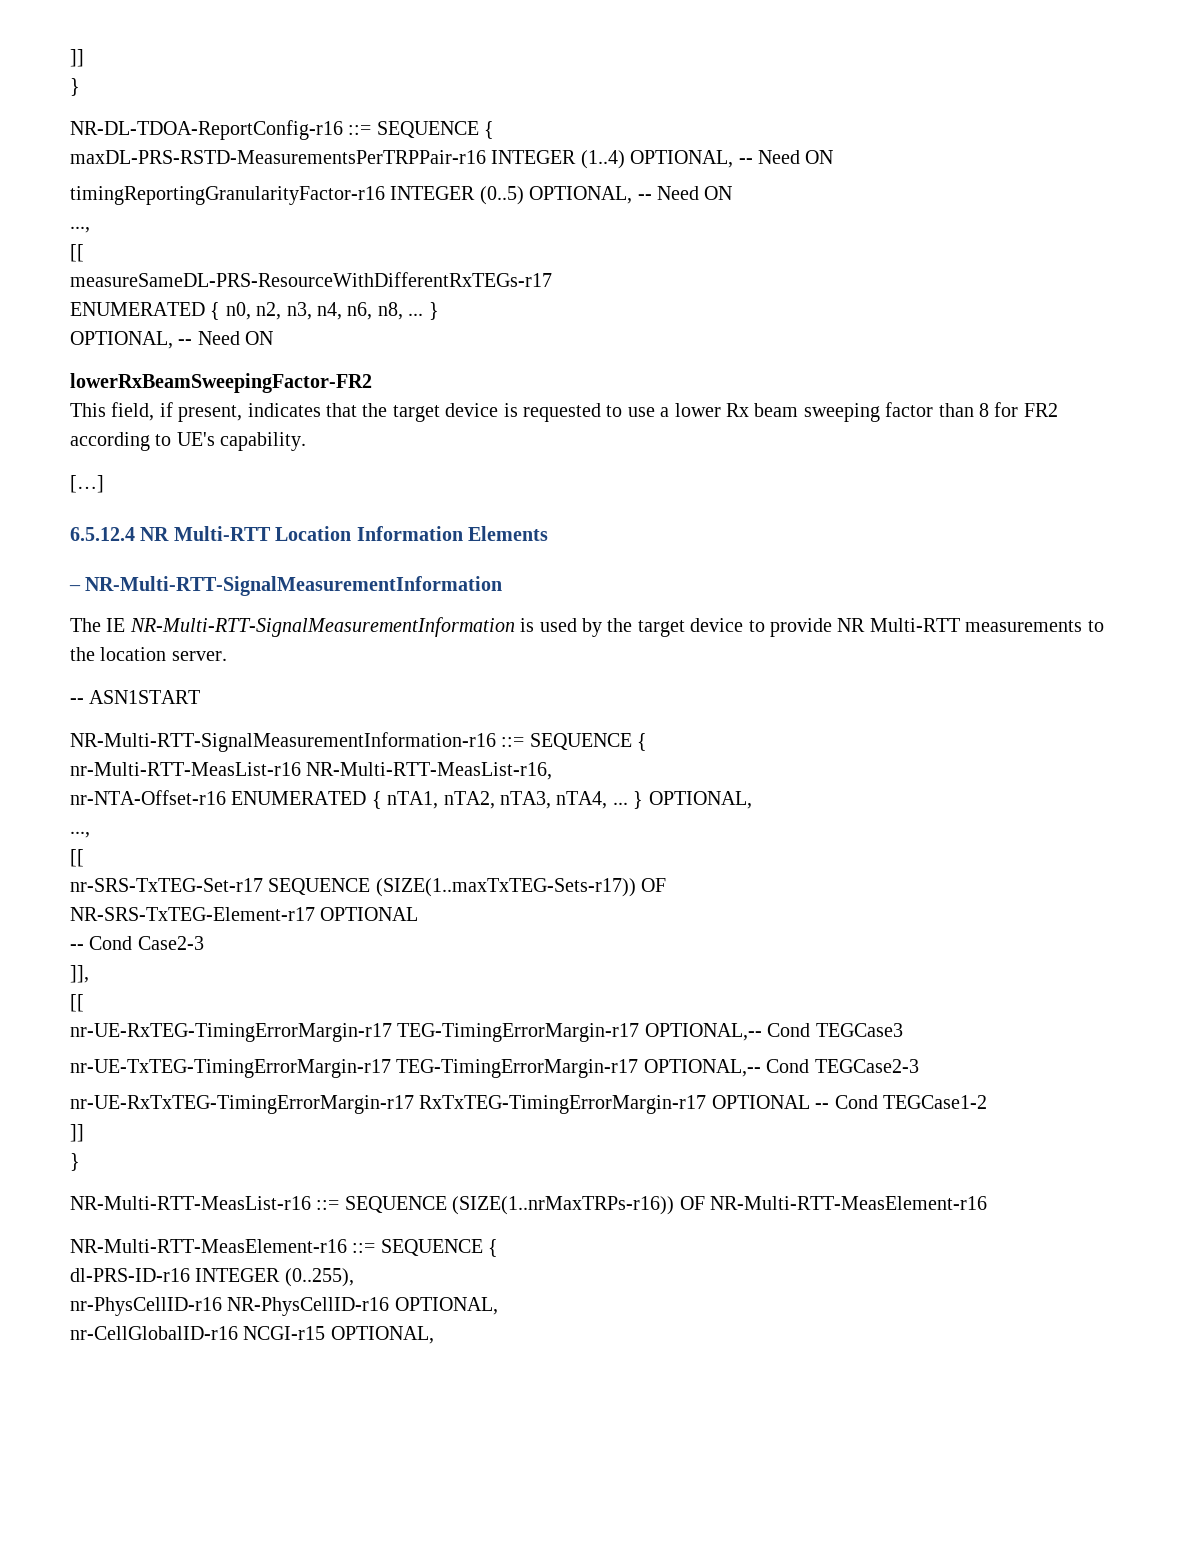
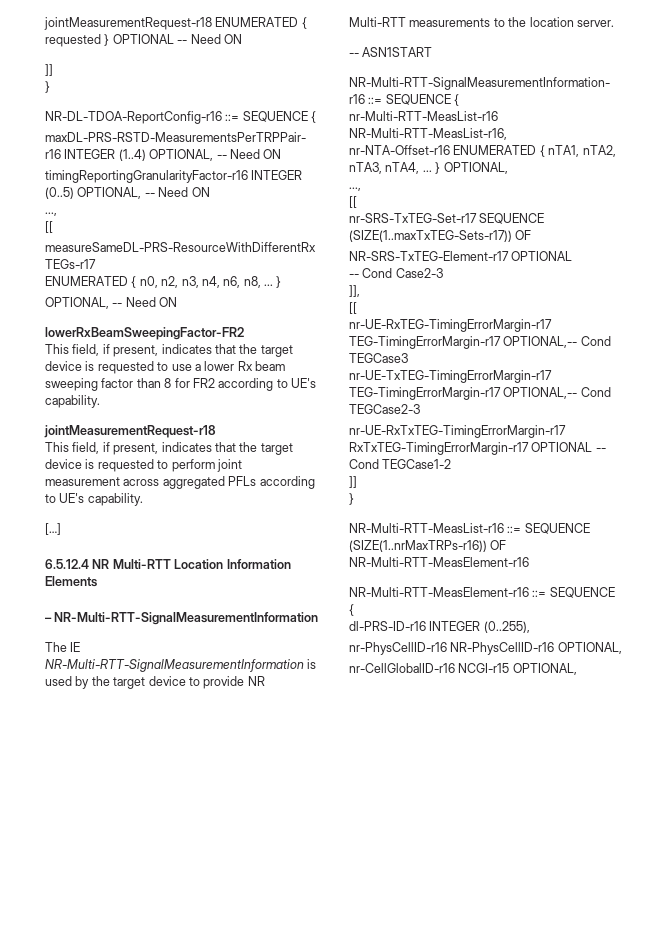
(70, 58) none -> [44,17,307,30] [45,34,242,47] jointMeasurementRequest-r18 ENUMERATED { requested } OPTIONAL -- Need ON //
(307, 441) none -> [44,425,216,438] [45,442,293,455] [45,459,242,472] [45,476,315,489] [45,493,143,506] // jointMeasurementRequest-r18 // This field, if present, indicates that the target device is requested to perform joint measurement across aggregated PFLs according to UE's capability.

